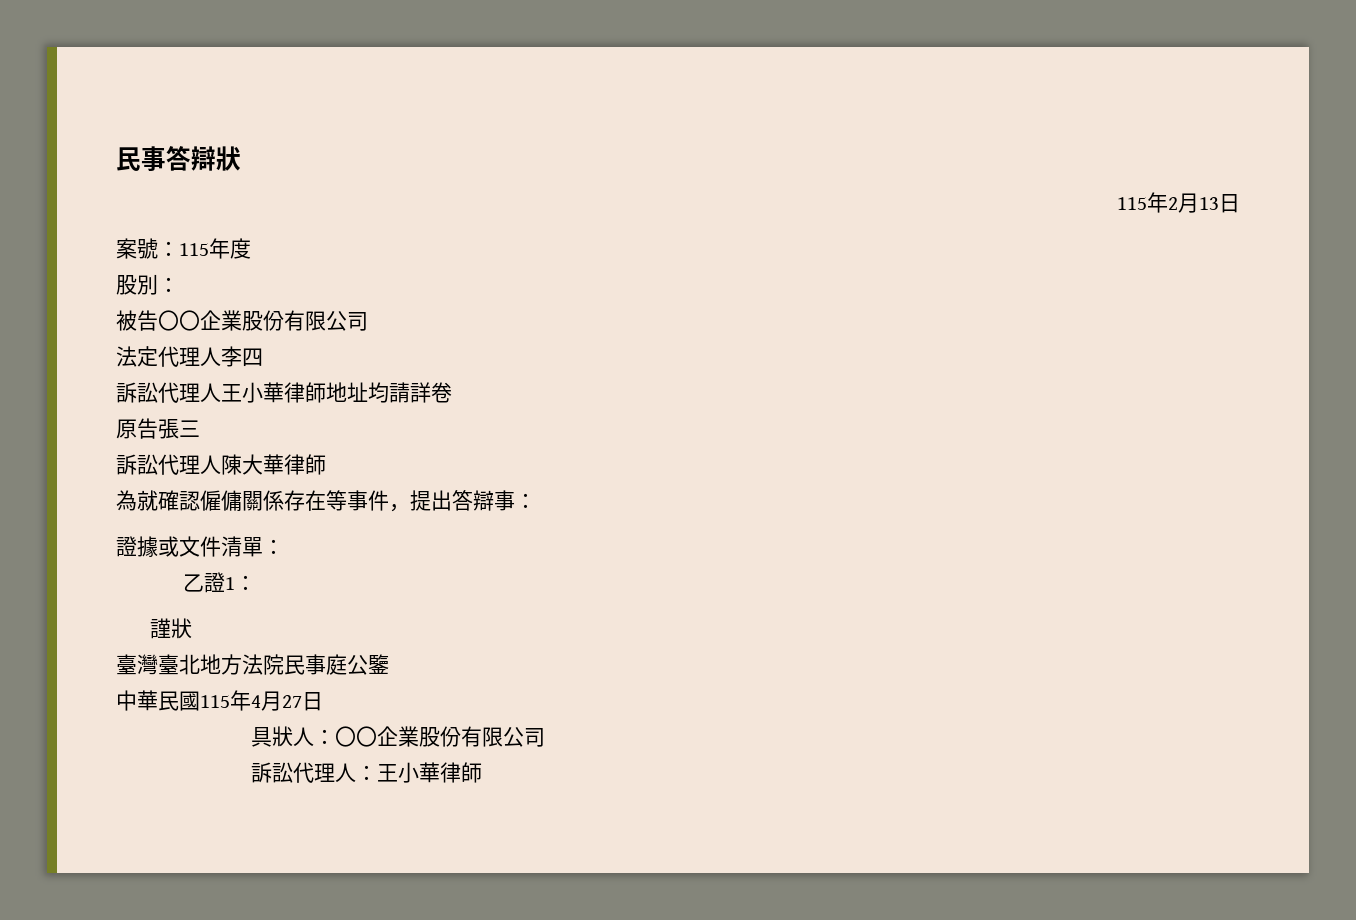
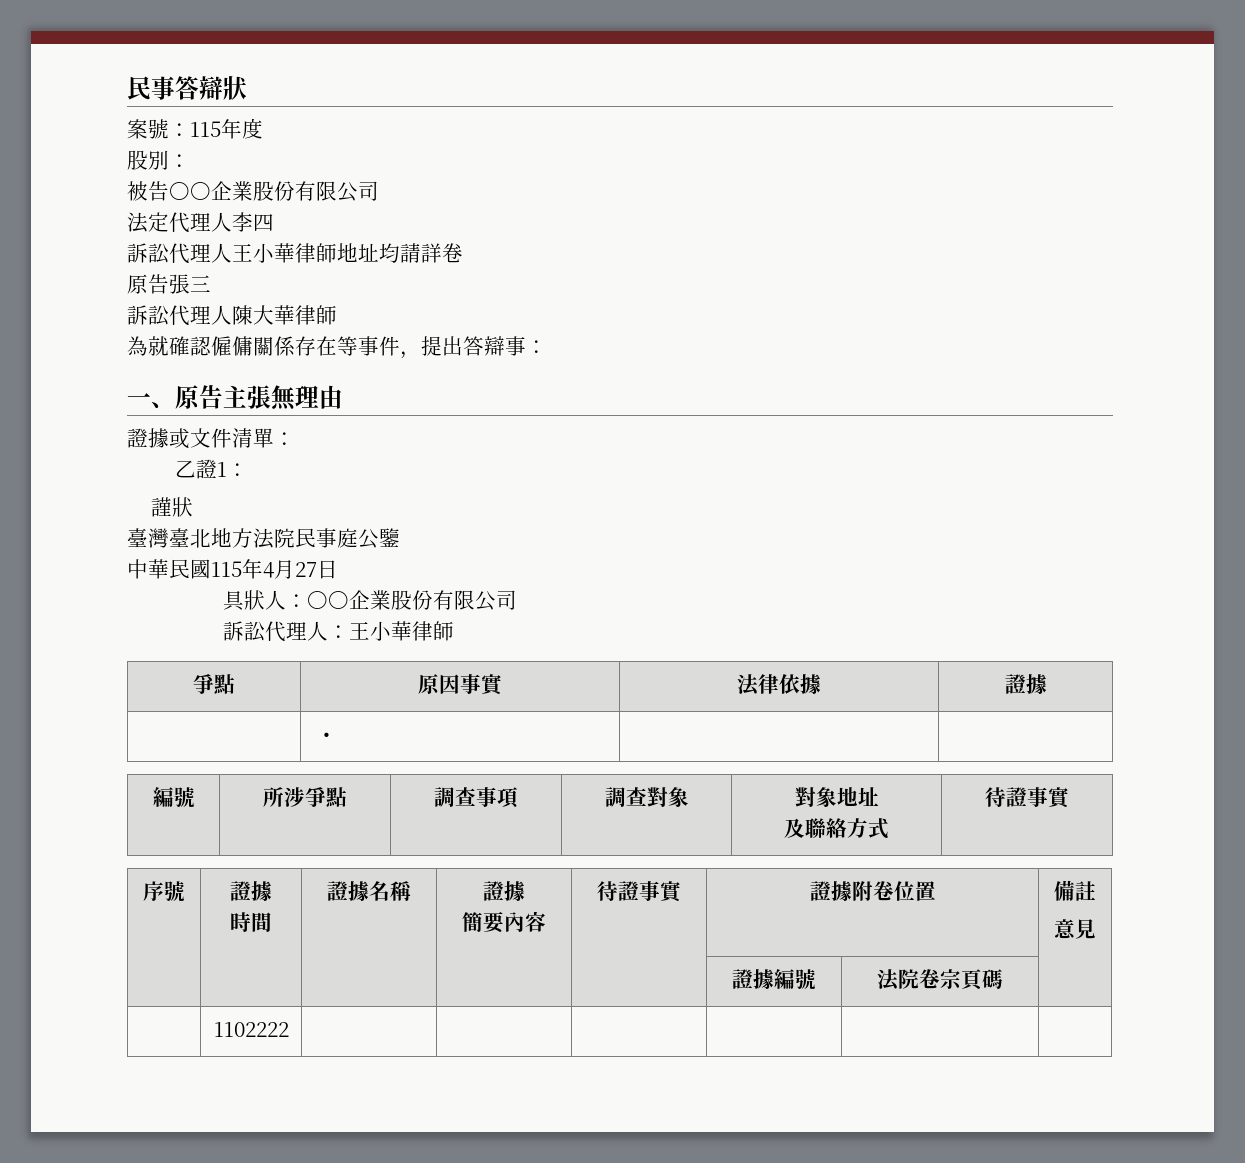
[1117,192,1240,213] // 115年2月13日 -> (247, 88) none
(536, 500) none -> [127,385,343,411] // 一、原告主張無理由
(482, 772) none -> [193,674,235,695] [417,674,504,696] [737,674,821,696] [1004,674,1047,694] [322,732,330,742] [152,787,195,808] [263,787,347,808] [433,787,519,808] [604,787,689,807] [794,787,879,807] [784,818,889,839] [985,787,1071,809] [143,881,185,902] [230,881,272,901] [230,912,272,932] [327,881,412,901] [483,881,525,901] [462,911,546,933] [597,881,683,903] [809,881,936,901] [1054,880,1096,901] [1054,919,1096,939] [732,969,816,990] [877,969,1003,991] [213,1022,289,1037] // 爭點 | 原因事實 | 法律依據 | 證據 // | • | | // 編號 | 所涉爭點 | 調查事項 | 調查對象 | 對象地址 // 及聯絡方式 | 待證事實 // 序號 | 證據 // 時間 | 證據名稱 | 證據 // 簡要內容 | 待證事實 | 證據附卷位置 | 備註 // 意見 // | | | | | 證據編號 | 法院卷宗頁碼 | // | 1102222 | | | | | |

